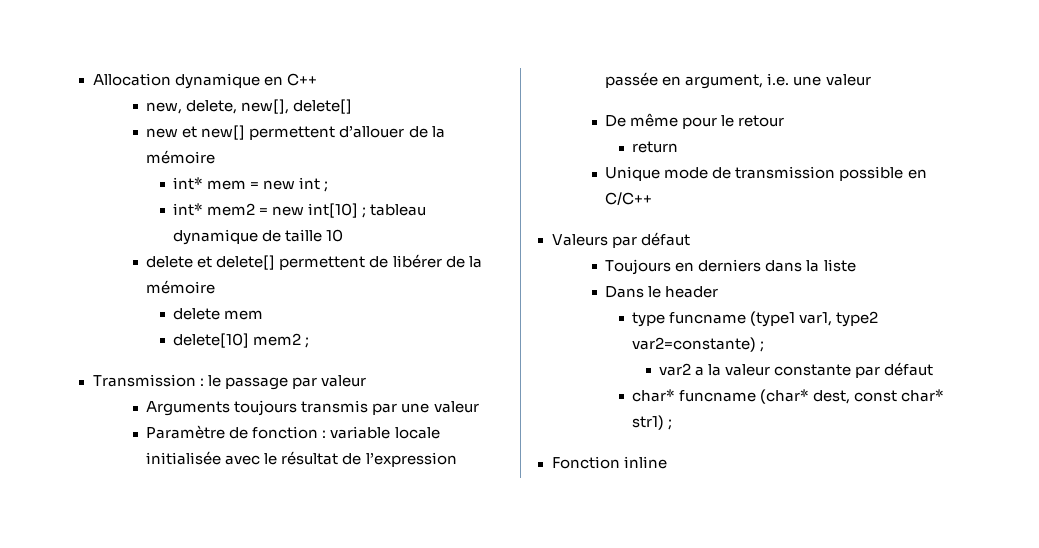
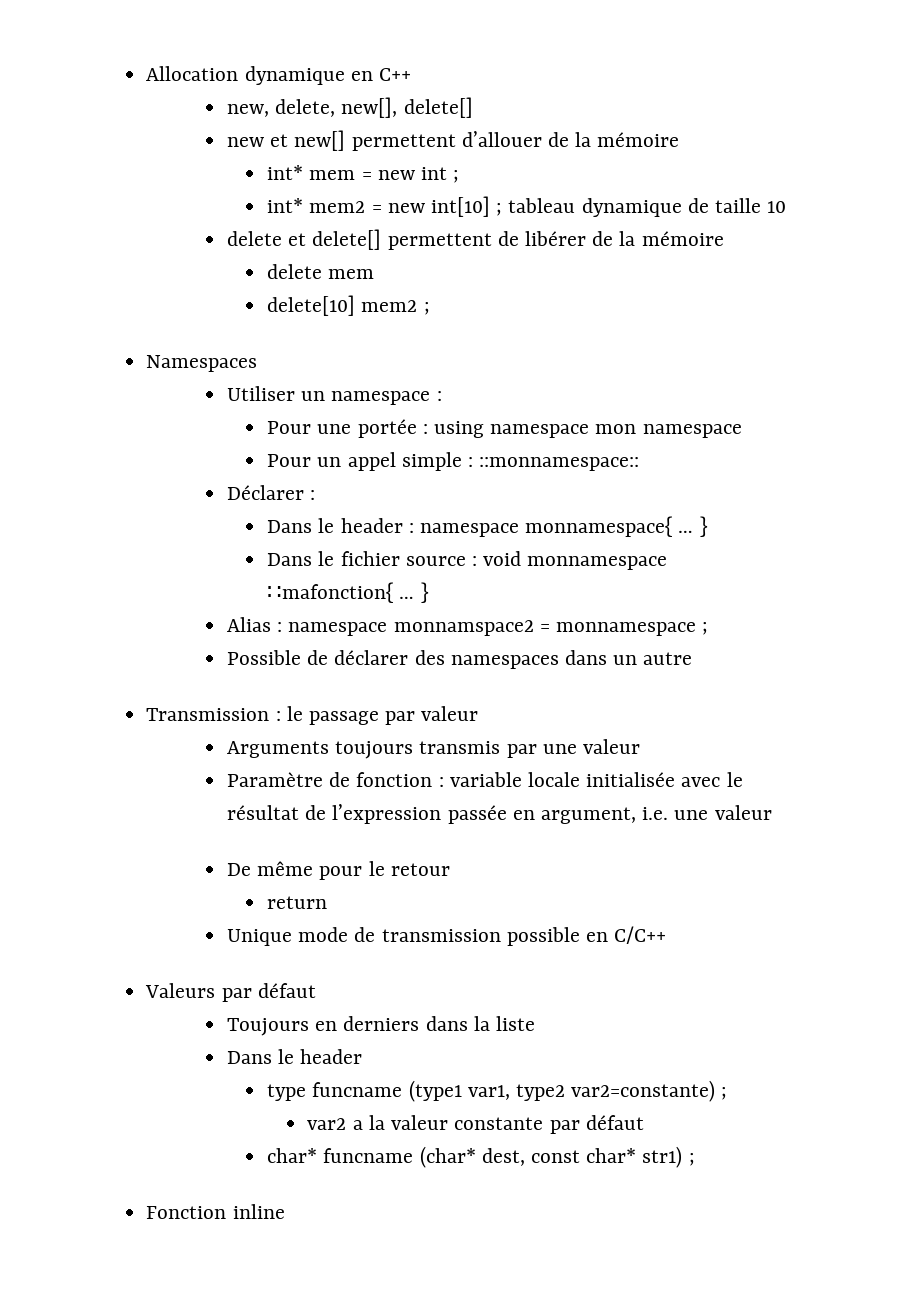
(310, 342) none -> [146,355,258,372] [226,386,442,405] [267,419,742,438] [267,452,640,471] [226,485,316,500] [267,516,708,537] [267,551,668,570] [267,582,429,603] [226,617,709,636] [226,650,693,669] // Namespaces // Utiliser un namespace : // Pour une portée : using namespace mon namespace // Pour un appel simple : ::monnamespace:: // Déclarer : // Dans le header : namespace monnamespace{ … } // Dans le fichier source : void monnamespace ∷mafonction{ … } // Alias : namespace monnamspace2 = monnamespace ; // Possible de déclarer des namespaces dans un autre

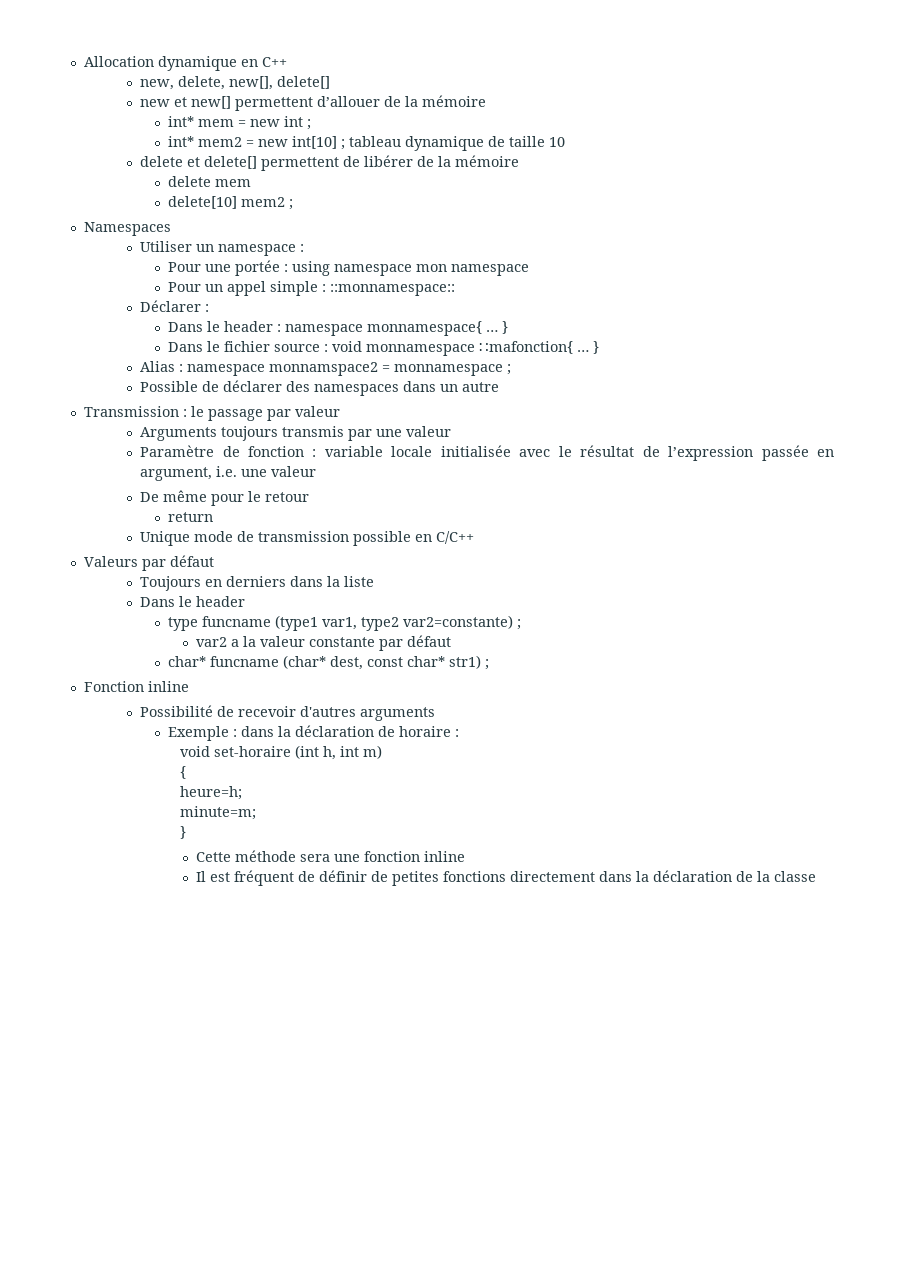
(285, 1211) none -> [140,705,436,721] [168,725,460,741] [180,745,383,760] [180,766,187,779] [180,786,243,800] [180,806,257,820] [180,826,187,839] [196,850,466,862] [196,870,817,886] // Possibilité de recevoir d'autres arguments // Exemple : dans la déclaration de horaire : // void set-horaire (int h, int m) // { // heure=h; // minute=m; // } // Cette méthode sera une fonction inline // Il est fréquent de définir de petites fonctions directement dans la déclaration de la classe

